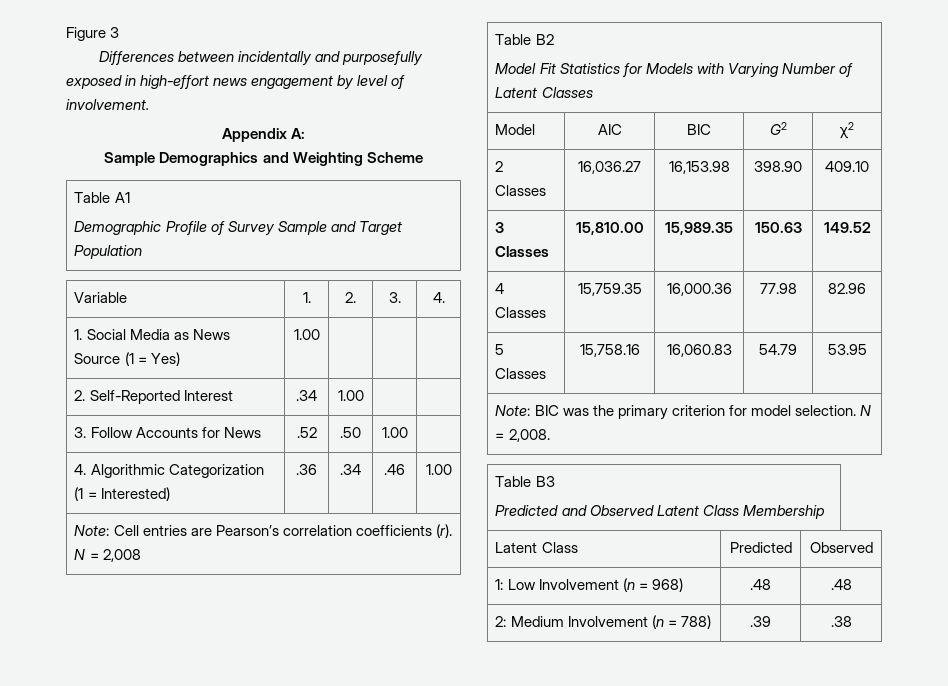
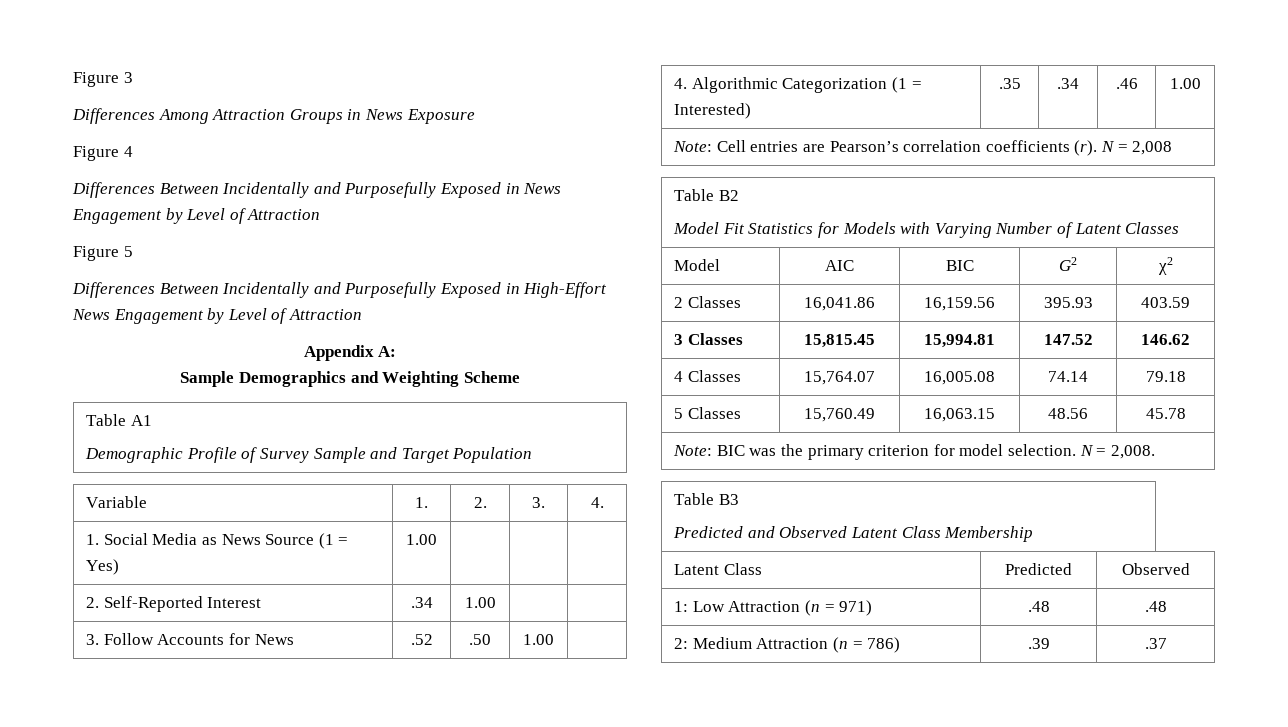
[178,51,424,66] [66,75,406,90] [66,99,149,110] between incidentally and purposefully exposed in high-effort news engagement by level of involvement. -> [158,109,475,124] [73,146,133,161] [72,182,562,198] [72,208,321,224] [73,246,133,261] [72,282,608,298] [72,308,362,324] Among Attraction Groups in News Exposure // Figure 4 // Differences Between Incidentally and Purposefully Exposed in News Engagement by Level of Attraction // Figure 5 // Differences Between Incidentally and Purposefully Exposed in High-Effort News Engagement by Level of Attraction
[296,464,317,475] .36 -> [998,78,1021,89] .35
[578,161,641,174] [668,161,730,174] [754,161,802,172] [825,161,869,172] [495,222,505,233] [495,246,550,257] [575,222,644,235] [665,222,733,235] [754,222,802,233] [823,222,871,233] [495,283,505,294] [495,307,547,318] [577,283,642,296] [666,283,732,296] [759,283,797,294] [828,283,866,294] [495,344,505,355] [495,368,547,379] [579,344,640,357] [666,344,732,357] [759,344,797,355] [827,344,867,355] 16,036.27 | 16,153.98 | 398.90 | 409.10 // 3 Classes | 15,810.00 | 15,989.35 | 150.63 | 149.52 // 4 Classes | 15,759.35 | 16,000.36 | 77.98 | 82.96 // 5 Classes | 15,758.16 | 16,060.83 | 54.79 | 53.95 -> [804,297,875,311] [924,297,995,311] [1043,297,1093,308] [1141,297,1190,308] [674,333,743,345] [804,334,875,348] [924,334,995,348] [1043,334,1093,345] [1141,334,1190,345] [674,370,741,382] [804,371,875,385] [924,371,995,385] [1048,371,1088,382] [1145,371,1186,382] [674,407,741,419] [804,408,875,422] [924,408,995,422] [1048,408,1088,419] [1145,408,1186,419] 16,041.86 | 16,159.56 | 395.93 | 403.59 // 3 Classes | 15,815.45 | 15,994.81 | 147.52 | 146.62 // 4 Classes | 15,764.07 | 16,005.08 | 74.14 | 79.18 // 5 Classes | 15,760.49 | 16,063.15 | 48.56 | 45.78
[538,578,683,592] Involvement (n = 968) -> [728,600,873,616] Attraction (n = 971)
[567,615,711,629] Involvement (n = 788) -> [756,637,901,653] Attraction (n = 786)
[830,616,852,627] .38 -> [1144,638,1167,649] .37

